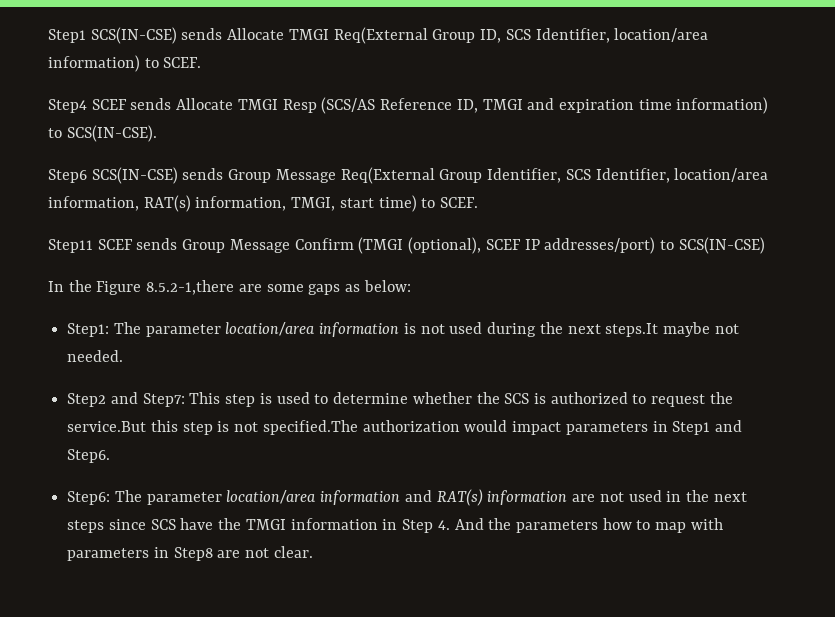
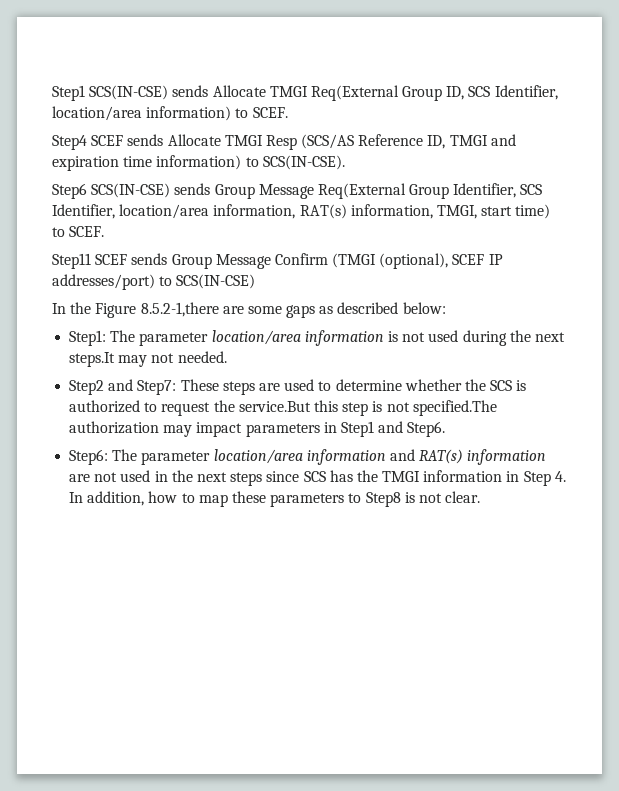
(361, 288) none -> [337,302,399,314] described
[662,322,710,337] maybe -> [118,355,148,367] may
[189,392,272,407] This step is -> [180,379,280,395] These steps are
[464,420,508,432] would -> [163,425,193,437] may
[180,518,214,530] have -> [329,470,353,482] has
[454,518,723,533] [67,547,241,561] And the parameters how to map with parameters in Step8 are -> [69,491,415,507] In addition, how to map these parameters to Step8 is

